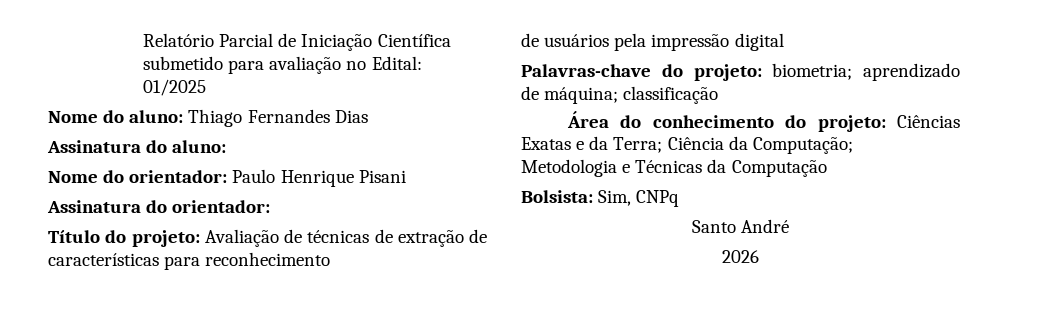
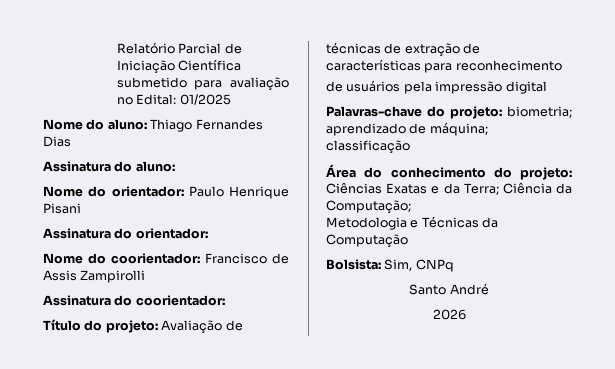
(271, 206) none -> [43,253,289,264] [43,270,146,283] [43,295,225,306] // Nome do coorientador: Francisco de Assis Zampirolli // Assinatura do coorientador:

